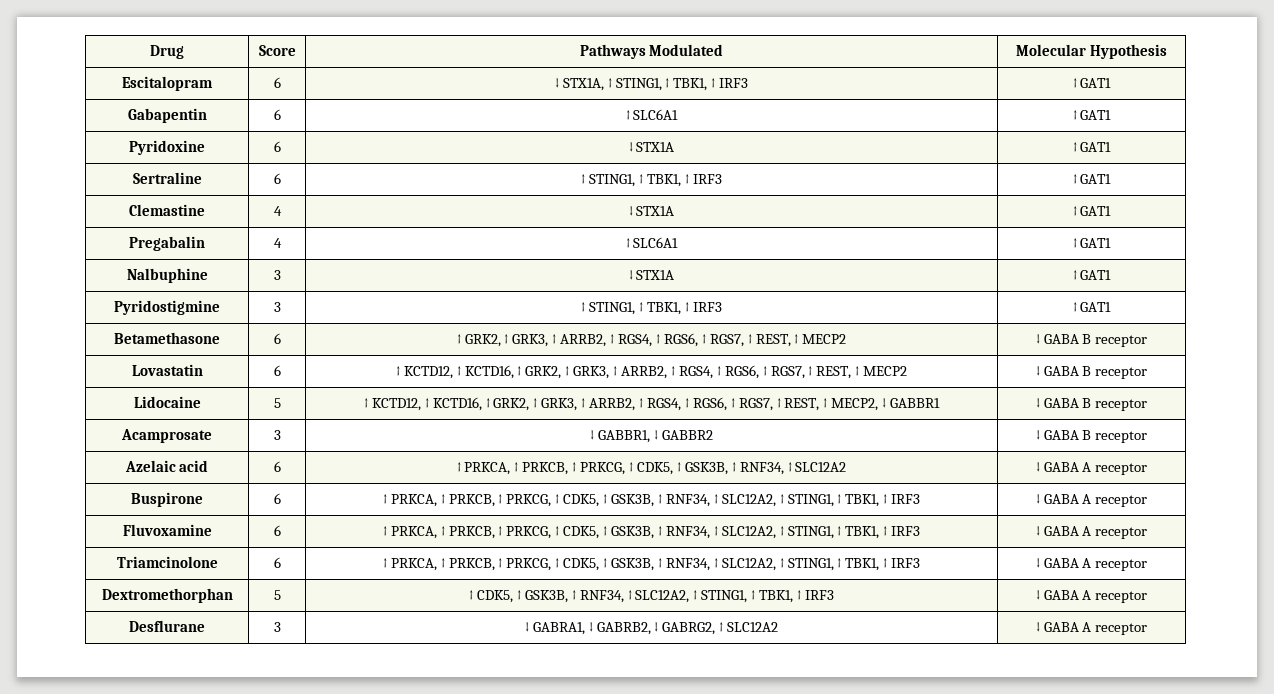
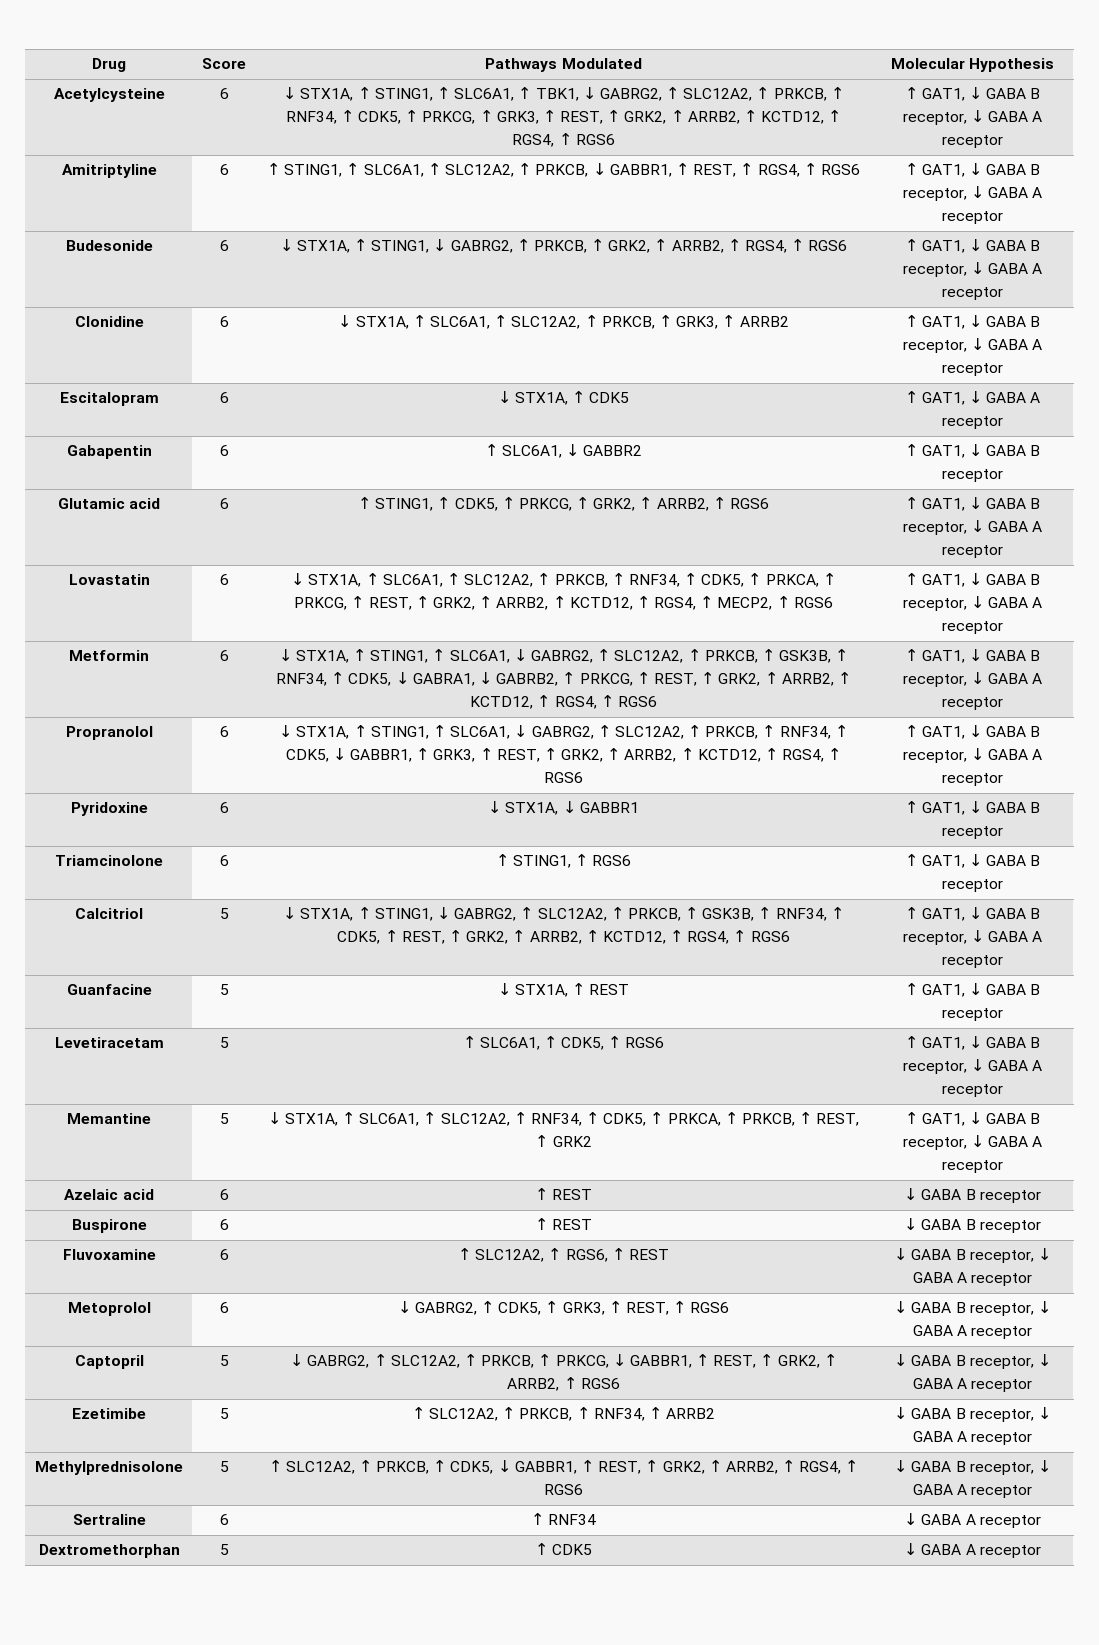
[122,76,213,91] [273,77,281,88] [554,78,749,91] [1072,78,1112,88] [127,108,207,123] [273,109,281,120] [625,109,679,120] [1072,110,1112,120] [129,140,205,155] [273,141,281,152] [628,142,675,152] [1072,142,1112,152] [132,172,202,184] [273,173,281,184] [581,174,722,187] [1072,174,1112,184] [129,204,205,216] [273,206,282,216] [628,206,675,216] [1072,206,1112,216] [129,236,205,251] [273,238,282,248] [625,237,679,248] [1072,238,1112,248] [126,268,208,283] [273,270,281,280] [628,270,675,280] [1072,270,1112,280] [114,300,220,315] [273,302,281,312] [581,302,722,315] [1072,302,1112,312] [114,332,220,344] [273,333,281,344] [456,333,847,347] [1035,334,1148,347] [131,364,203,376] [273,365,281,376] [395,365,908,379] [1035,366,1148,379] [133,396,201,408] [273,398,281,408] [363,397,941,411] [1035,398,1148,411] [121,429,212,443] [273,430,281,440] [590,430,713,443] [1035,430,1092,440] Escitalopram | 6 | ↓ STX1A, ↑ STING1, ↑ TBK1, ↑ IRF3 | ↑ GAT1 // Gabapentin | 6 | ↑ SLC6A1 | ↑ GAT1 // Pyridoxine | 6 | ↓ STX1A | ↑ GAT1 // Sertraline | 6 | ↑ STING1, ↑ TBK1, ↑ IRF3 | ↑ GAT1 // Clemastine | 4 | ↓ STX1A | ↑ GAT1 // Pregabalin | 4 | ↑ SLC6A1 | ↑ GAT1 // Nalbuphine | 3 | ↓ STX1A | ↑ GAT1 // Pyridostigmine | 3 | ↑ STING1, ↑ TBK1, ↑ IRF3 | ↑ GAT1 // Betamethasone | 6 | ↑ GRK2, ↑ GRK3, ↑ ARRB2, ↑ RGS4, ↑ RGS6, ↑ RGS7, ↑ REST, ↑ MECP2 | ↓ GABA B receptor // Lovastatin | 6 | ↑ KCTD12, ↑ KCTD16, ↑ GRK2, ↑ GRK3, ↑ ARRB2, ↑ RGS4, ↑ RGS6, ↑ RGS7, ↑ REST, ↑ MECP2 | ↓ GABA B receptor // Lidocaine | 5 | ↑ KCTD12, ↑ KCTD16, ↑ GRK2, ↑ GRK3, ↑ ARRB2, ↑ RGS4, ↑ RGS6, ↑ RGS7, ↑ REST, ↑ MECP2, ↓ GABBR1 | ↓ GABA B receptor // Acamprosate | 3 | ↓ GABBR1, ↓ GABBR2 | ↓ GABA B -> [53,88,165,102] [219,88,229,99] [283,87,844,101] [285,110,842,124] [512,133,615,147] [904,87,1041,101] [902,110,1043,125] [942,135,1003,148] [61,164,157,178] [219,164,229,175] [267,163,860,177] [904,163,1041,177] [902,186,1043,201] [942,211,1003,224] [65,240,153,251] [219,240,229,251] [279,239,848,253] [904,239,1041,253] [902,262,1043,277] [942,287,1003,300] [74,316,144,327] [219,316,229,327] [338,315,789,329] [904,315,1041,329] [902,338,1043,353] [942,363,1003,376] [59,392,159,406] [219,392,229,403] [497,391,630,405] [904,391,1041,405] [942,416,1003,429] [66,445,152,459] [219,445,229,456] [484,444,643,458] [904,444,1041,458] [942,469,1003,482] [57,498,161,509] [219,498,229,509] [357,497,770,511] [904,497,1041,511] [902,520,1043,535] [942,545,1003,558] [68,574,150,585] [219,574,229,585] [291,573,836,587] [294,596,833,610] [904,573,1041,587] [902,596,1043,611] [942,621,1003,634] [69,650,149,661] [219,650,229,661] [278,649,849,663] [276,672,851,686] [470,695,657,709] [904,649,1041,663] [902,672,1043,687] [942,697,1003,710] [65,726,153,740] [219,726,229,737] [279,725,848,739] [285,748,842,762] [544,772,583,783] [904,725,1041,739] [902,748,1043,763] [942,773,1003,786] [70,802,148,816] [219,802,229,813] [488,801,639,815] [904,801,1041,815] [942,826,1003,839] [55,855,163,866] [219,855,229,866] [495,854,632,868] [904,854,1041,868] [942,879,1003,892] [75,908,143,919] [219,908,229,919] [283,907,844,921] [337,930,790,944] [904,907,1041,921] [902,930,1043,945] [942,955,1003,968] [66,984,152,995] [219,984,229,995] [497,983,630,997] [904,983,1041,997] [942,1008,1003,1021] [54,1037,164,1048] [219,1037,229,1048] [462,1036,665,1050] [904,1036,1041,1050] [902,1059,1043,1074] [942,1084,1003,1097] [67,1113,151,1124] [219,1113,229,1124] [267,1112,860,1126] [535,1135,592,1147] [904,1112,1041,1126] [902,1135,1043,1150] Acetylcysteine | 6 | ↓ STX1A, ↑ STING1, ↑ SLC6A1, ↑ TBK1, ↓ GABRG2, ↑ SLC12A2, ↑ PRKCB, ↑ RNF34, ↑ CDK5, ↑ PRKCG, ↑ GRK3, ↑ REST, ↑ GRK2, ↑ ARRB2, ↑ KCTD12, ↑ RGS4, ↑ RGS6 | ↑ GAT1, ↓ GABA B receptor, ↓ GABA A receptor // Amitriptyline | 6 | ↑ STING1, ↑ SLC6A1, ↑ SLC12A2, ↑ PRKCB, ↓ GABBR1, ↑ REST, ↑ RGS4, ↑ RGS6 | ↑ GAT1, ↓ GABA B receptor, ↓ GABA A receptor // Budesonide | 6 | ↓ STX1A, ↑ STING1, ↓ GABRG2, ↑ PRKCB, ↑ GRK2, ↑ ARRB2, ↑ RGS4, ↑ RGS6 | ↑ GAT1, ↓ GABA B receptor, ↓ GABA A receptor // Clonidine | 6 | ↓ STX1A, ↑ SLC6A1, ↑ SLC12A2, ↑ PRKCB, ↑ GRK3, ↑ ARRB2 | ↑ GAT1, ↓ GABA B receptor, ↓ GABA A receptor // Escitalopram | 6 | ↓ STX1A, ↑ CDK5 | ↑ GAT1, ↓ GABA A receptor // Gabapentin | 6 | ↑ SLC6A1, ↓ GABBR2 | ↑ GAT1, ↓ GABA B receptor // Glutamic acid | 6 | ↑ STING1, ↑ CDK5, ↑ PRKCG, ↑ GRK2, ↑ ARRB2, ↑ RGS6 | ↑ GAT1, ↓ GABA B receptor, ↓ GABA A receptor // Lovastatin | 6 | ↓ STX1A, ↑ SLC6A1, ↑ SLC12A2, ↑ PRKCB, ↑ RNF34, ↑ CDK5, ↑ PRKCA, ↑ PRKCG, ↑ REST, ↑ GRK2, ↑ ARRB2, ↑ KCTD12, ↑ RGS4, ↑ MECP2, ↑ RGS6 | ↑ GAT1, ↓ GABA B receptor, ↓ GABA A receptor // Metformin | 6 | ↓ STX1A, ↑ STING1, ↑ SLC6A1, ↓ GABRG2, ↑ SLC12A2, ↑ PRKCB, ↑ GSK3B, ↑ RNF34, ↑ CDK5, ↓ GABRA1, ↓ GABRB2, ↑ PRKCG, ↑ REST, ↑ GRK2, ↑ ARRB2, ↑ KCTD12, ↑ RGS4, ↑ RGS6 | ↑ GAT1, ↓ GABA B receptor, ↓ GABA A receptor // Propranolol | 6 | ↓ STX1A, ↑ STING1, ↑ SLC6A1, ↓ GABRG2, ↑ SLC12A2, ↑ PRKCB, ↑ RNF34, ↑ CDK5, ↓ GABBR1, ↑ GRK3, ↑ REST, ↑ GRK2, ↑ ARRB2, ↑ KCTD12, ↑ RGS4, ↑ RGS6 | ↑ GAT1, ↓ GABA B receptor, ↓ GABA A receptor // Pyridoxine | 6 | ↓ STX1A, ↓ GABBR1 | ↑ GAT1, ↓ GABA B receptor // Triamcinolone | 6 | ↑ STING1, ↑ RGS6 | ↑ GAT1, ↓ GABA B receptor // Calcitriol | 5 | ↓ STX1A, ↑ STING1, ↓ GABRG2, ↑ SLC12A2, ↑ PRKCB, ↑ GSK3B, ↑ RNF34, ↑ CDK5, ↑ REST, ↑ GRK2, ↑ ARRB2, ↑ KCTD12, ↑ RGS4, ↑ RGS6 | ↑ GAT1, ↓ GABA B receptor, ↓ GABA A receptor // Guanfacine | 5 | ↓ STX1A, ↑ REST | ↑ GAT1, ↓ GABA B receptor // Levetiracetam | 5 | ↑ SLC6A1, ↑ CDK5, ↑ RGS6 | ↑ GAT1, ↓ GABA B receptor, ↓ GABA A receptor // Memantine | 5 | ↓ STX1A, ↑ SLC6A1, ↑ SLC12A2, ↑ RNF34, ↑ CDK5, ↑ PRKCA, ↑ PRKCB, ↑ REST, ↑ GRK2 | ↑ GAT1, ↓ GABA B receptor, ↓ GABA A
[464,462,847,475] [1035,462,1092,472] PRKCA, ↑ PRKCB, ↑ PRKCG, ↑ CDK5, ↑ GSK3B, ↑ RNF34, ↑ SLC12A2 | ↓ GABA A -> [552,1189,593,1200] [904,1188,976,1200] REST | ↓ GABA B
[390,494,921,507] [1035,494,1092,504] PRKCA, ↑ PRKCB, ↑ PRKCG, ↑ CDK5, ↑ GSK3B, ↑ RNF34, ↑ SLC12A2, ↑ STING1, ↑ TBK1, ↑ IRF3 | ↓ GABA A -> [552,1219,593,1230] [904,1218,976,1230] REST | ↓ GABA B
[390,526,921,539] [1035,526,1148,539] [116,556,218,568] [273,557,281,568] [382,558,921,571] PRKCA, ↑ PRKCB, ↑ PRKCG, ↑ CDK5, ↑ GSK3B, ↑ RNF34, ↑ SLC12A2, ↑ STING1, ↑ TBK1, ↑ IRF3 | ↓ GABA A receptor // Triamcinolone | 6 | ↑ PRKCA, ↑ PRKCB, ↑ PRKCG, ↑ CDK5, ↑ GSK3B, ↑ RNF34, ↑ SLC12A2, ↑ STING1, ↑ TBK1, ↑ IRF3 -> [475,1248,669,1262] [894,1248,1051,1263] [912,1272,1033,1286] [67,1302,151,1316] [219,1302,229,1313] [397,1301,730,1315] [894,1301,1051,1316] [912,1325,1033,1339] [74,1355,144,1369] [219,1355,229,1366] [290,1354,837,1368] [507,1377,620,1391] [894,1354,1051,1369] [912,1378,1033,1392] [72,1408,146,1419] [219,1408,229,1419] [411,1407,716,1421] [894,1407,1051,1422] [912,1431,1033,1445] [35,1461,183,1475] [219,1461,229,1472] [268,1460,859,1474] [544,1484,583,1495] [894,1460,1051,1475] [912,1484,1033,1498] [72,1514,146,1525] [219,1514,229,1525] [530,1513,597,1525] SLC12A2, ↑ RGS6, ↑ REST | ↓ GABA B receptor, ↓ GABA A receptor // Metoprolol | 6 | ↓ GABRG2, ↑ CDK5, ↑ GRK3, ↑ REST, ↑ RGS6 | ↓ GABA B receptor, ↓ GABA A receptor // Captopril | 5 | ↓ GABRG2, ↑ SLC12A2, ↑ PRKCB, ↑ PRKCG, ↓ GABBR1, ↑ REST, ↑ GRK2, ↑ ARRB2, ↑ RGS6 | ↓ GABA B receptor, ↓ GABA A receptor // Ezetimibe | 5 | ↑ SLC12A2, ↑ PRKCB, ↑ RNF34, ↑ ARRB2 | ↓ GABA B receptor, ↓ GABA A receptor // Methylprednisolone | 5 | ↑ SLC12A2, ↑ PRKCB, ↑ CDK5, ↓ GABBR1, ↑ REST, ↑ GRK2, ↑ ARRB2, ↑ RGS4, ↑ RGS6 | ↓ GABA B receptor, ↓ GABA A receptor // Sertraline | 6 | ↑ RNF34
[476,590,834,603] [1035,590,1148,603] [129,620,205,632] [273,622,281,632] [524,622,779,635] CDK5, ↑ GSK3B, ↑ RNF34, ↑ SLC12A2, ↑ STING1, ↑ TBK1, ↑ IRF3 | ↓ GABA A receptor // Desflurane | 3 | ↓ GABRA1, ↓ GABRB2, ↓ GABRG2, ↑ SLC12A2 -> [552,1544,593,1555] CDK5

